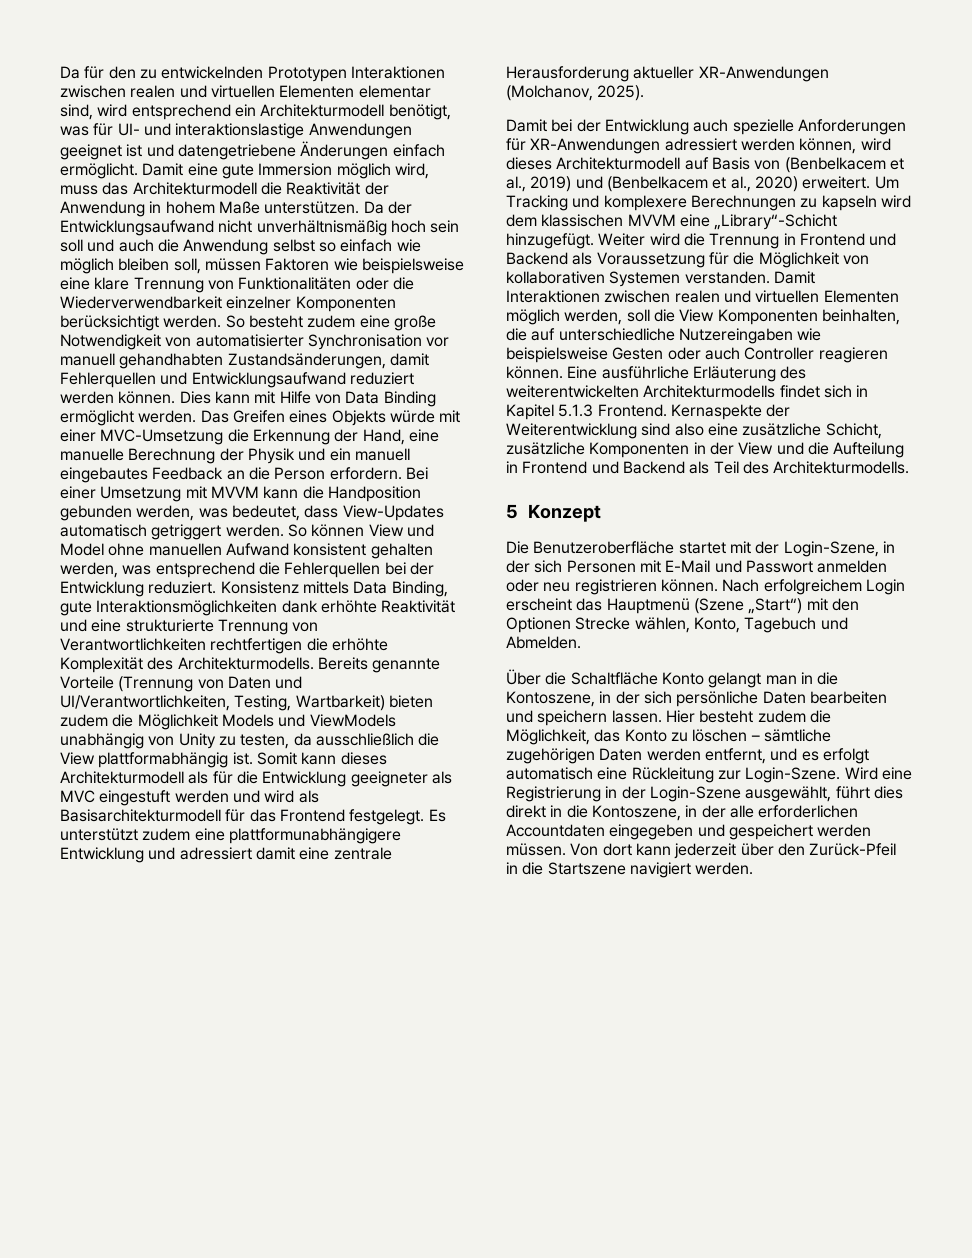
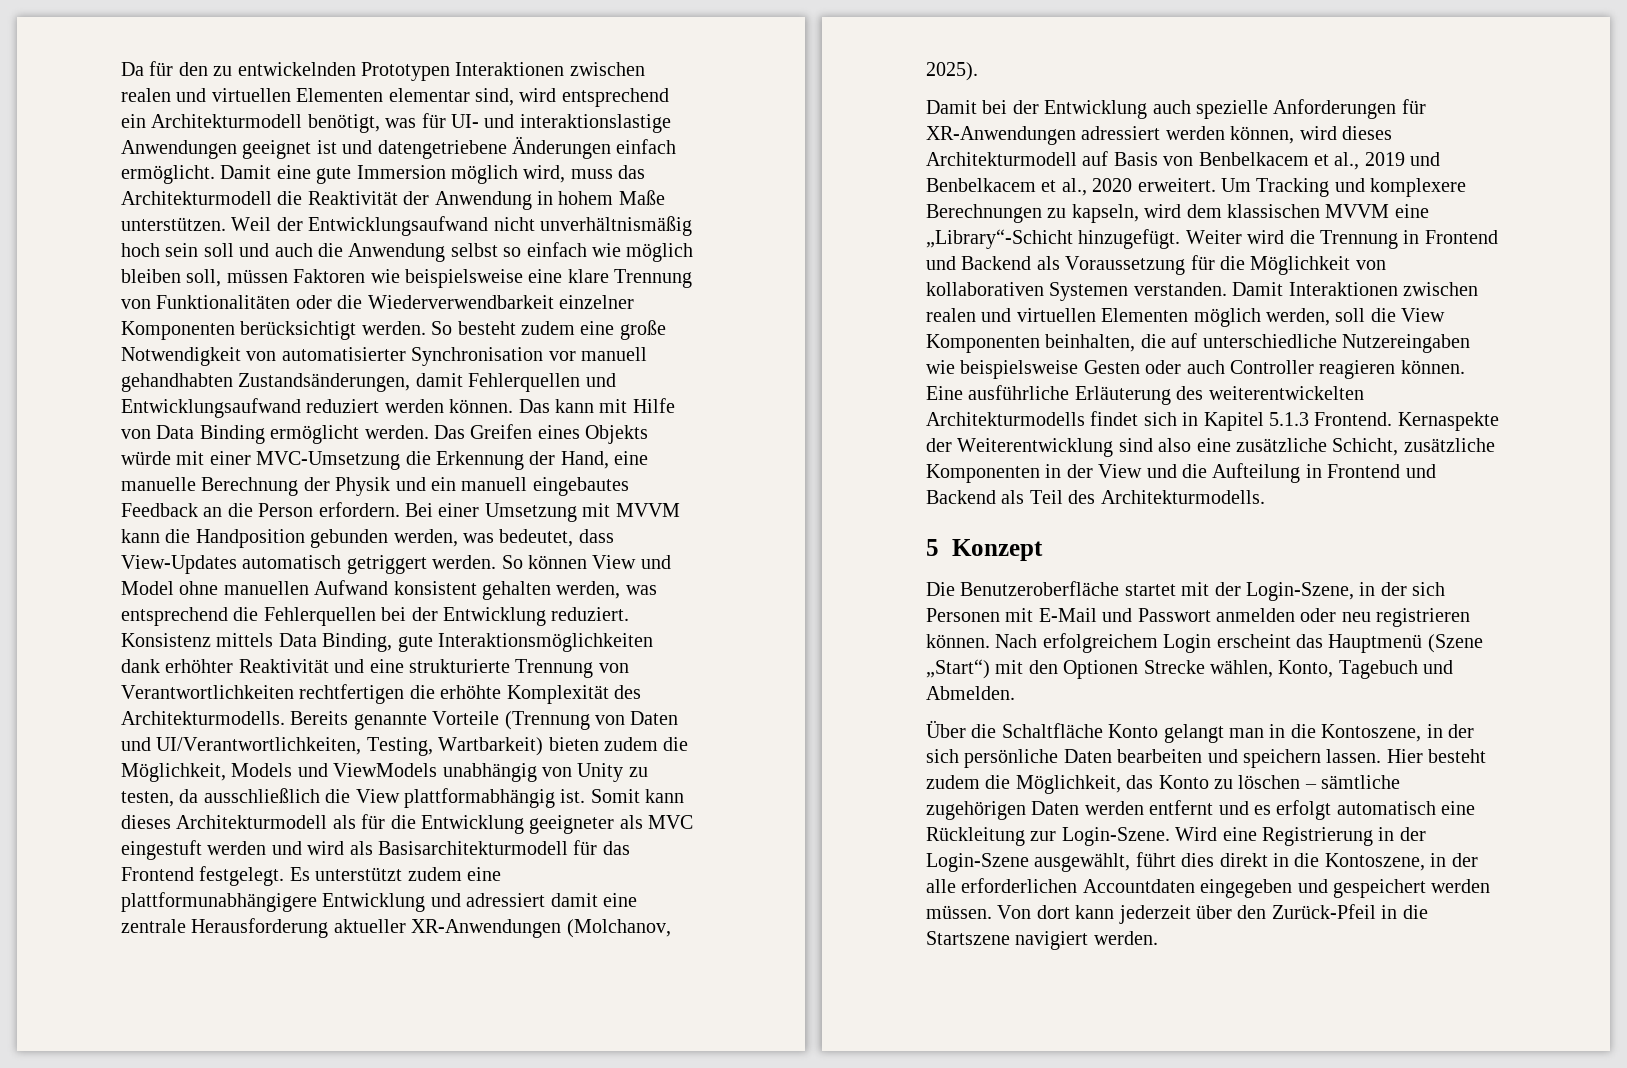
[363,201,384,214] Da -> [231,217,272,231] Weil
[179,391,211,404] Dies -> [518,399,550,413] Das
[320,600,377,613] erhöhte -> [165,659,234,673] erhöhter
[137,714,218,730] Möglichkeit -> [121,763,226,782] Möglichkeit,
[784,157,904,173] [506,176,798,192] (Benbelkacem et al., 2019) und (Benbelkacem et al., 2020) -> [1198,152,1441,170] [926,178,1133,196] Benbelkacem et al., 2019 und Benbelkacem et al., 2020
[821,195,877,211] kapseln -> [1071,204,1139,223] kapseln,
[704,748,766,764] entfernt, -> [1149,800,1214,815] entfernt

